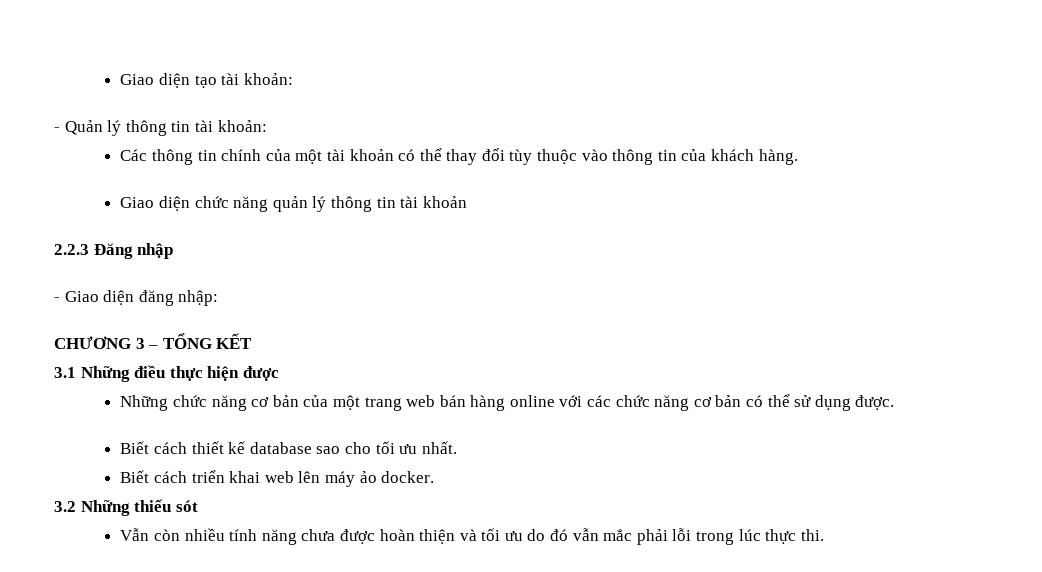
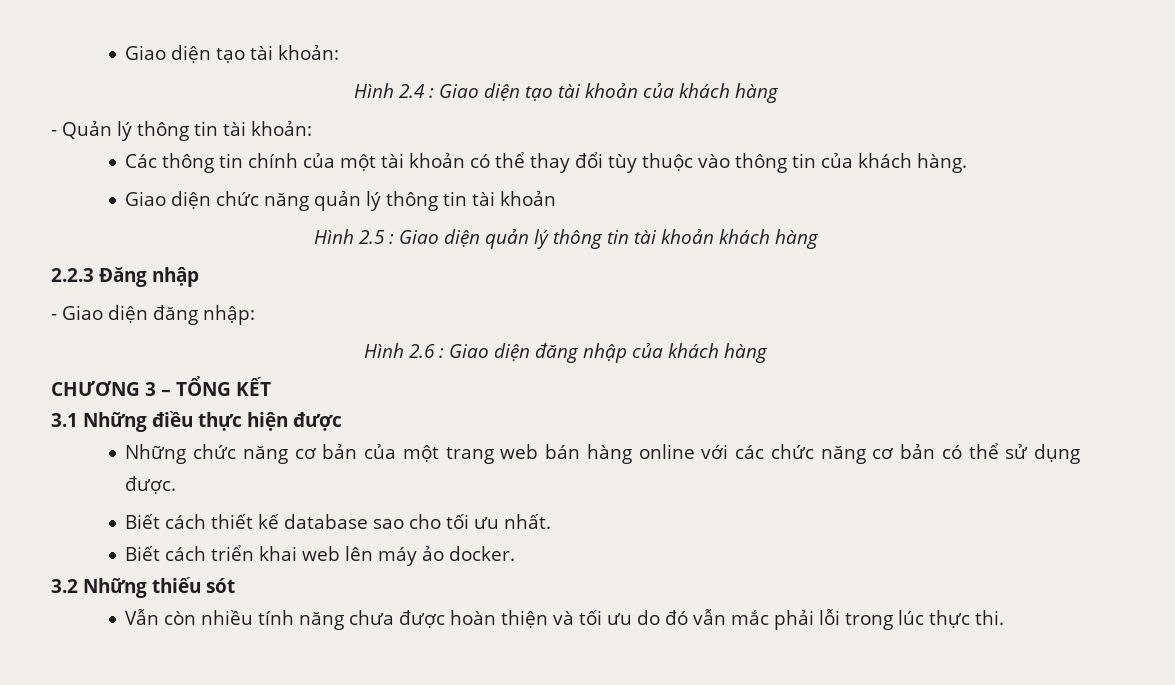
(293, 79) none -> [353,83,779,103] // Hình 2.4 : Giao diện tạo tài khoản của khách hàng
(467, 202) none -> [313,229,819,249] // Hình 2.5 : Giao diện quản lý thông tin tài khoản khách hàng
(219, 298) none -> [364,343,768,363] // Hình 2.6 : Giao diện đăng nhập của khách hàng

